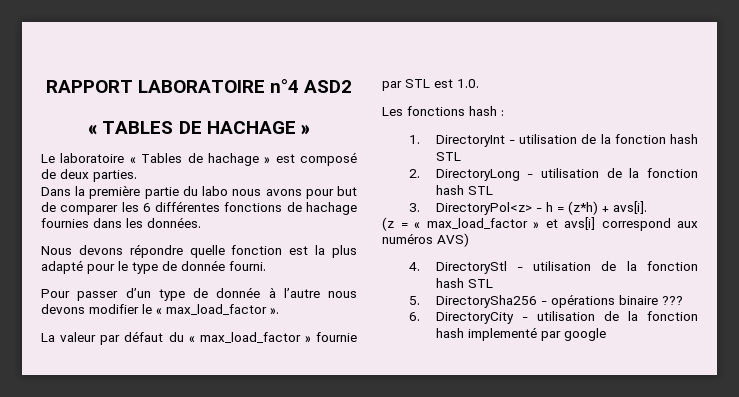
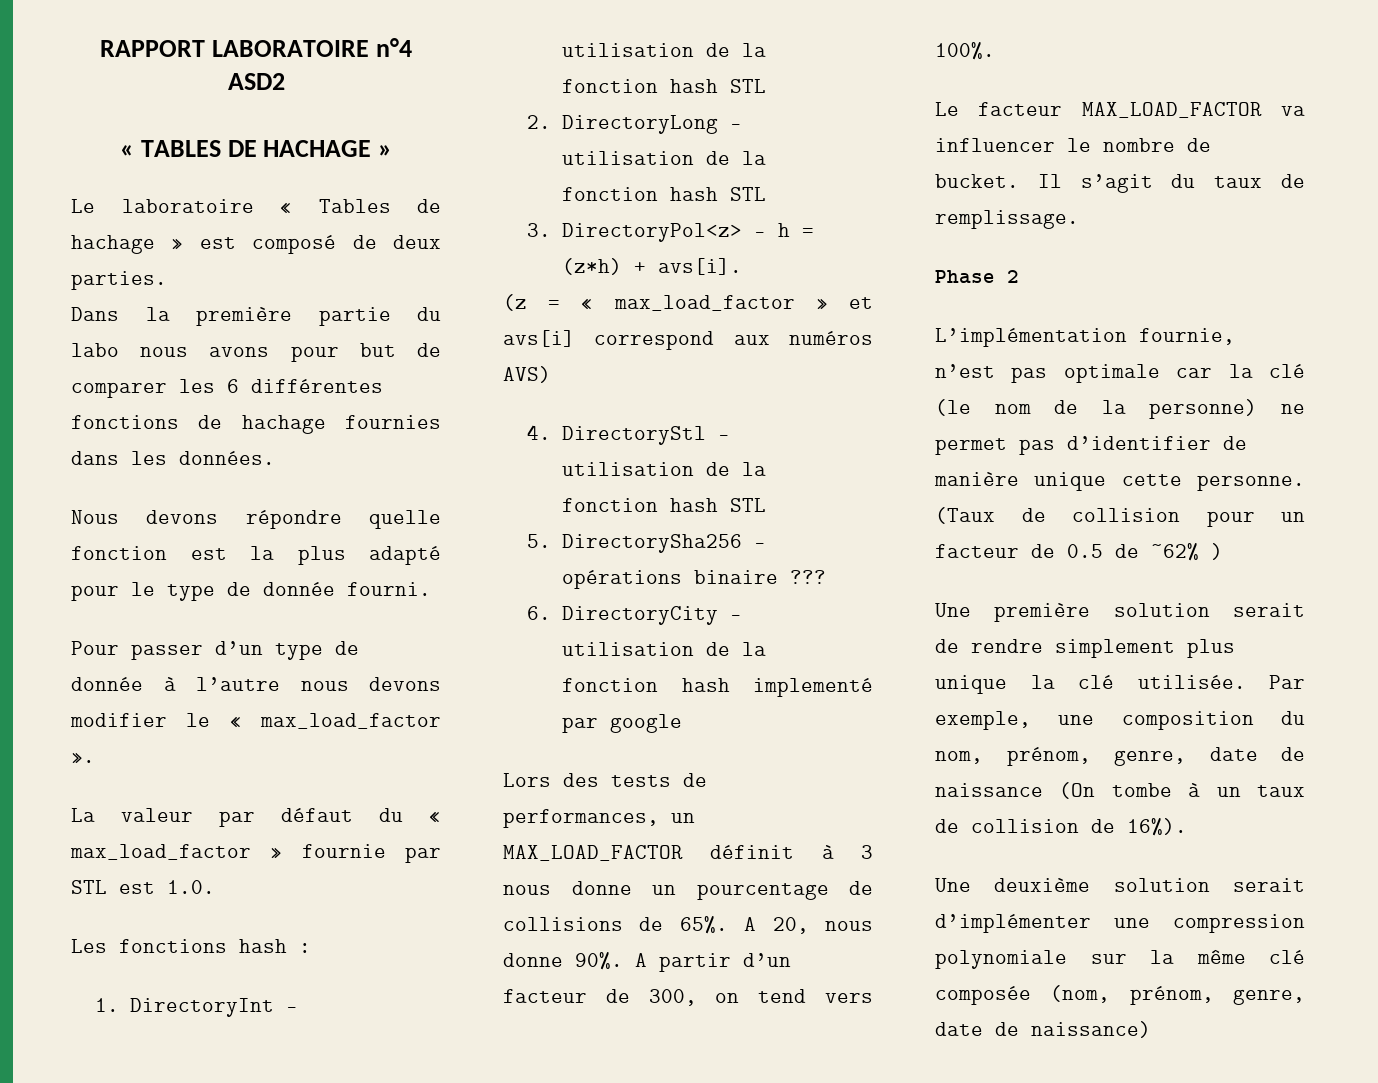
(606, 334) none -> [503,773,707,787] [503,809,695,828] [503,845,873,861] [503,881,873,900] [503,916,873,934] [503,952,791,972] [503,989,873,1006] [935,42,995,60] [935,102,1305,118] [935,138,1211,152] [935,174,1305,193] [935,210,1079,229] [935,270,1019,284] [935,328,1235,347] [935,364,1305,383] [935,399,1305,419] [935,436,1247,455] [934,472,1305,491] [935,507,1305,527] [935,543,1223,561] [935,603,1305,622] [935,639,1235,658] [935,675,1305,694] [935,711,1305,730] [935,747,1305,766] [935,782,1305,799] [935,818,1187,836] [935,878,1305,892] [935,914,1305,933] [935,949,1305,969] [935,985,1305,1005] [935,1021,1151,1038] // Lors des tests de performances, un MAX_LOAD_FACTOR définit à 3 nous donne un pourcentage de collisions de 65%. A 20, nous donne 90%. A partir d’un facteur de 300, on tend vers 100%. // Le facteur MAX_LOAD_FACTOR va influencer le nombre de bucket. Il s’agit du taux de remplissage. // Phase 2 // L’implémentation fournie, n’est pas optimale car la clé (le nom de la personne) ne permet pas d’identifier de manière unique cette personne. (Taux de collision pour un facteur de 0.5 de ~62% ) // Une première solution serait de rendre simplement plus unique la clé utilisée. Par exemple, une composition du nom, prénom, genre, date de naissance (On tombe à un taux de collision de 16%). // Une deuxième solution serait d’implémenter une compression polynomiale sur la même clé composée (nom, prénom, genre, date de naissance)

